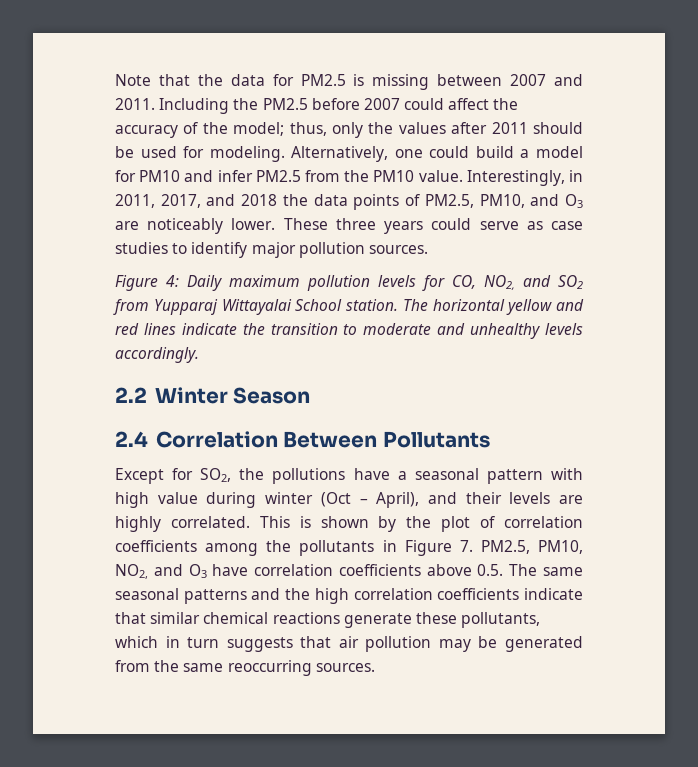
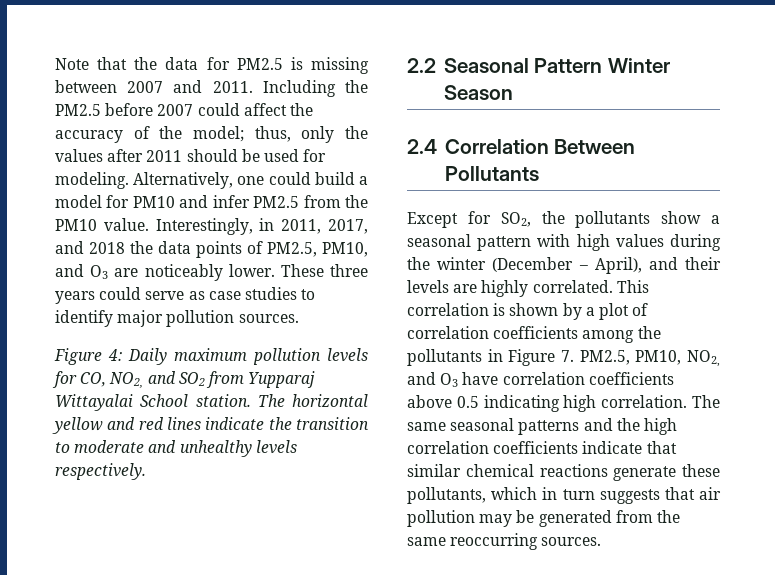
[115,347,199,363] accordingly. -> [55,463,146,480] respectively.
(147, 395) none -> [443,58,603,73] Seasonal Pattern
[272,468,390,484] pollutions have -> [575,211,702,228] pollutants show
[157,492,351,508] value during winter (Oct -> [615,234,721,251] [407,257,574,272] values during the winter (December
(290, 522) none -> [407,303,489,316] correlation
[406,516,432,528] the -> [585,307,595,316] a
[477,564,504,576] 0.5. -> [456,395,688,412] 0.5 indicating high correlation.

